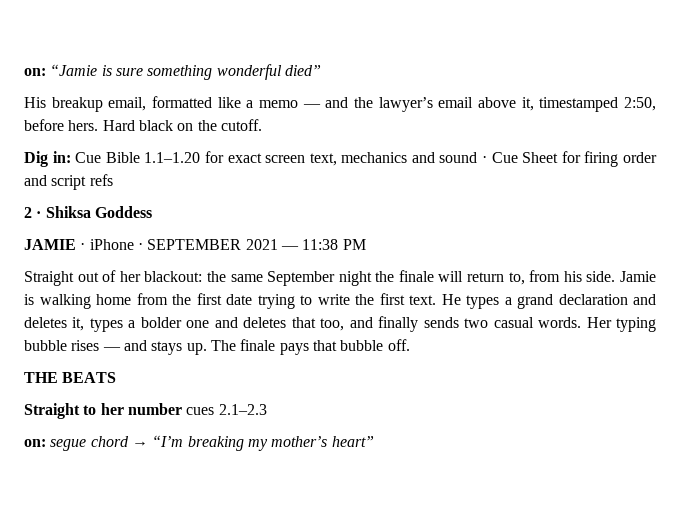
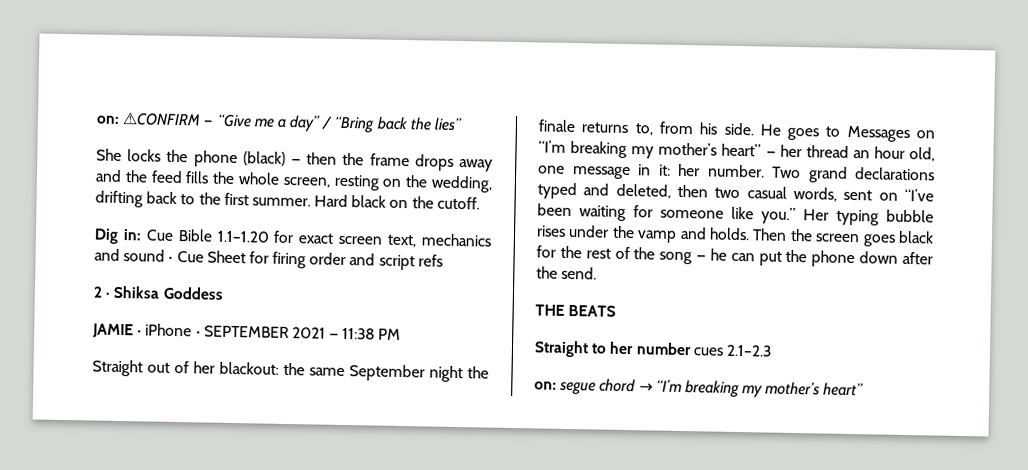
[24,64,321,80] [24,96,657,112] [24,119,99,131] on: “Jamie is sure something wonderful died” // His breakup email, formatted like a memo — and the lawyer’s email above it, timestamped 2:50, before hers. -> [96,112,464,133] [96,148,493,172] [95,169,494,193] [95,190,311,208] on: ⚠CONFIRM — “Give me a day” / “Bring back the lies” // She locks the phone (black) — then the frame drops away and the feed fills the whole screen, resting on the wedding, drifting back to the first summer.
[438,271,505,282] will return -> [581,122,630,134] returns
[619,271,656,282] [24,293,656,309] [24,316,656,332] [24,339,410,355] Jamie is walking home from the first date trying to write the first text. He types a grand declaration and deletes it, types a bolder one and deletes that too, and finally sends two casual words. Her typing bubble rises — and stays up. The finale pays that bubble off. -> [759,124,935,143] [538,140,935,162] [538,163,935,183] [537,182,934,202] [537,203,934,226] [536,224,934,247] [536,245,933,268] [536,266,598,280] He goes to Messages on “I’m breaking my mother’s heart” — her thread an hour old, one message in it: her number. Two grand declarations typed and deleted, then two casual words, sent on “I’ve been waiting for someone like you.” Her typing bubble rises under the vamp and holds. Then the screen goes black for the rest of the song — he can put the phone down after the send.

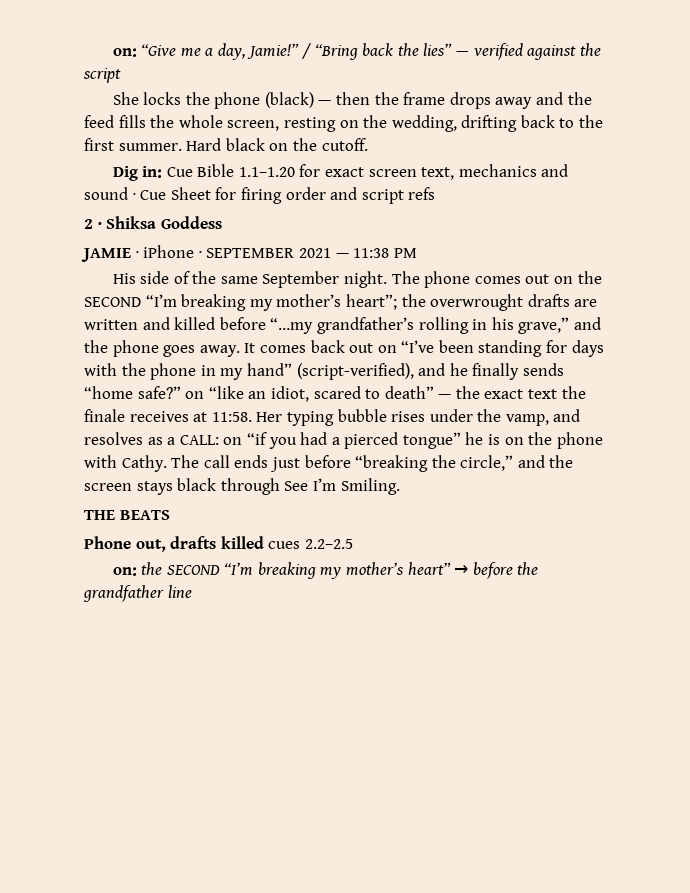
[96,112,215,127] on: ⚠CONFIRM — -> [112,48,137,57] on:
[289,114,322,132] day” -> [217,43,300,60] day, Jamie!”
(464, 124) none -> [455,43,601,60] [83,68,121,83] — verified against the script
[92,359,489,383] [538,119,935,143] [538,140,935,162] [538,163,935,183] [537,182,934,202] [537,203,796,225] Straight out of her blackout: the same September night the finale returns to, from his side. He goes to Messages on “I’m breaking my mother’s heart” — her thread an hour old, one message in it: her number. Two grand declarations typed and deleted, then two casual words, sent on “I’ve been waiting for someone like you.” -> [112,271,602,288] [84,294,598,311] [84,317,601,334] [84,340,604,357] [84,363,564,380] [84,386,586,402] [84,409,252,422] His side of the same September night. The phone comes out on the SECOND “I’m breaking my mother’s heart”; the overwrought drafts are written and killed before “…my grandfather’s rolling in his grave,” and the phone goes away. It comes back out on “I’ve been standing for days with the phone in my hand” (script-verified), and he finally sends “home safe?” on “like an idiot, scared to death” — the exact text the finale receives at 11:58.
[637,226,934,247] [536,245,933,268] [536,266,598,280] [535,304,617,317] [534,340,772,358] [534,378,865,398] vamp and holds. Then the screen goes black for the rest of the song — he can put the phone down after the send. // THE BEATS // Straight to her number cues 2.1–2.3 // on: segue chord → “I’m breaking my mother’s heart” -> [505,409,581,426] [84,432,603,449] [84,455,574,472] [84,478,400,495] [84,510,170,520] [84,536,353,552] [112,562,539,579] [83,585,192,602] vamp, and resolves as a CALL: on “if you had a pierced tongue” he is on the phone with Cathy. The call ends just before “breaking the circle,” and the screen stays black through See I’m Smiling. // THE BEATS // Phone out, drafts killed cues 2.2–2.5 // on: the SECOND “I’m breaking my mother’s heart” → before the grandfather line

